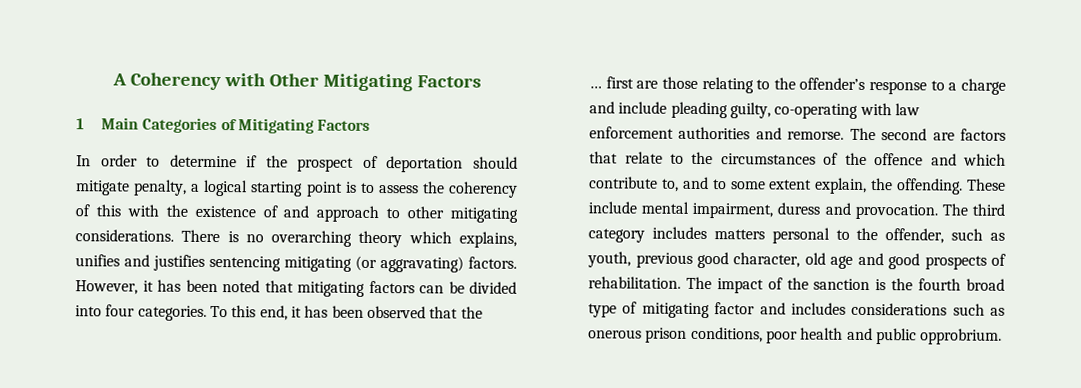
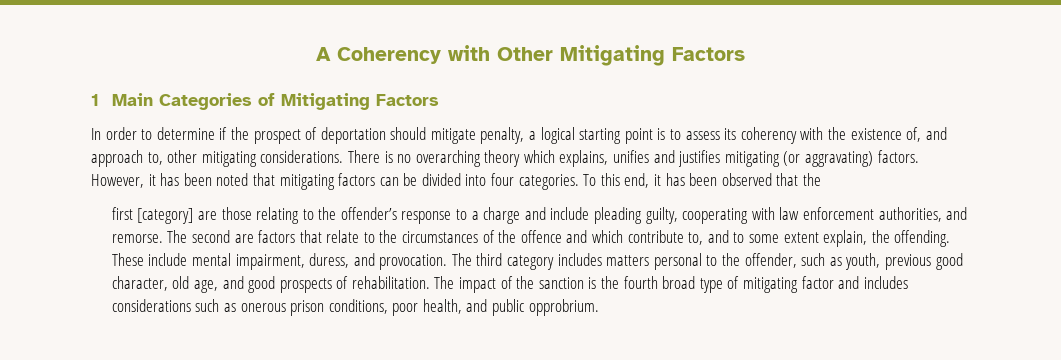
[422,181,519,198] [75,204,121,217] the coherency of this -> [724,127,797,144] its coherency
[262,205,278,218] of -> [906,127,922,142] of,
[386,208,401,219] to -> [147,152,163,165] to,
[209,255,281,272] sentencing -> (721, 158) none
[589,76,634,89] … first -> [111,207,194,224] first [category]
[774,103,859,119] co-operating -> [682,208,749,224] cooperating
[678,126,751,140] authorities -> [878,207,942,222] authorities,
[777,202,821,215] duress -> [309,253,350,268] duress,
[830,255,854,269] age -> [193,280,218,293] age,
[800,327,844,340] health -> [422,299,462,314] health,

